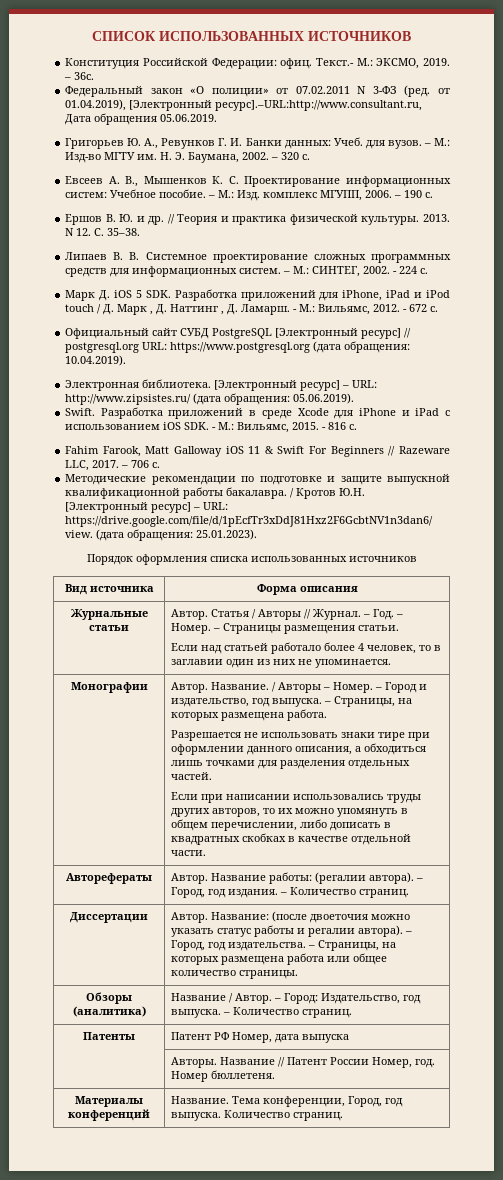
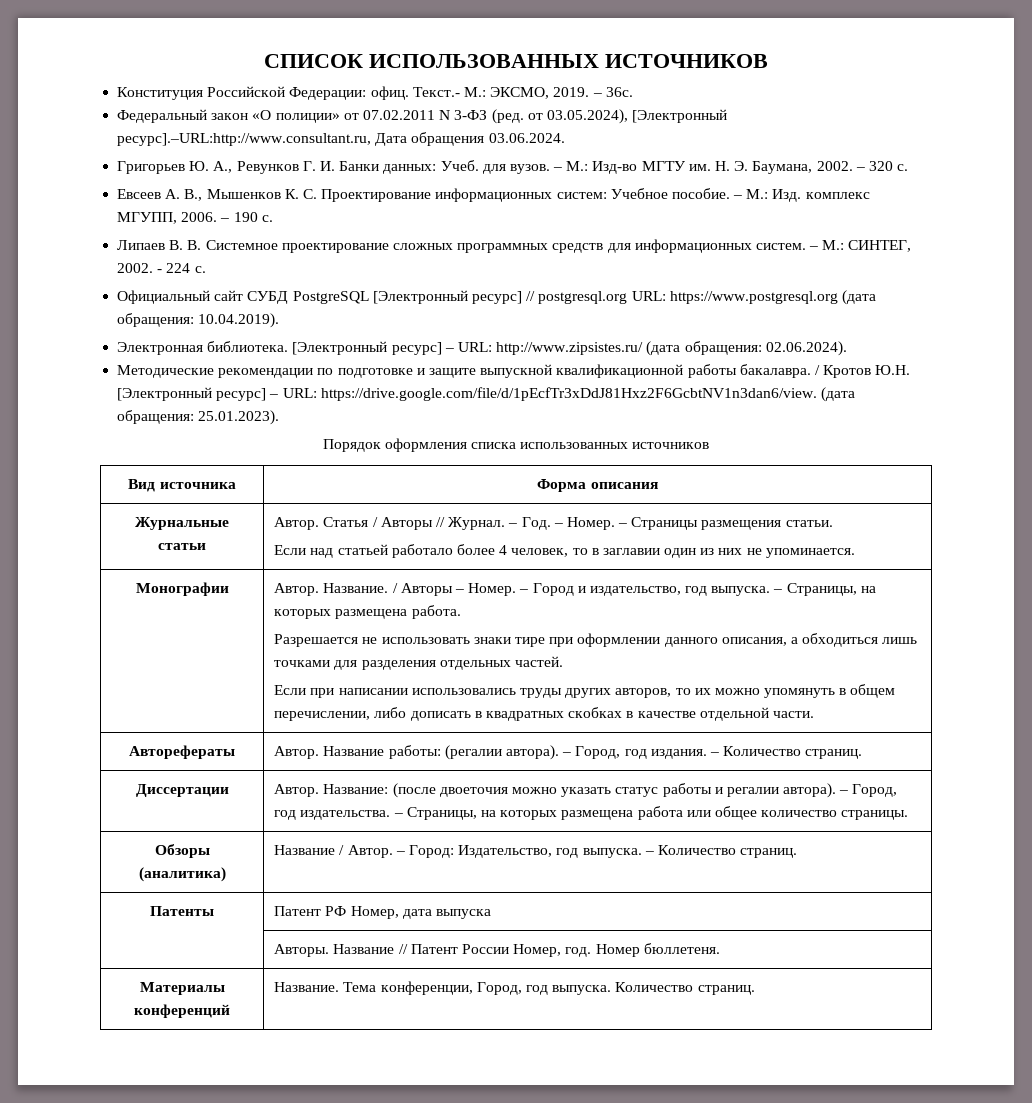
[65,99,127,111] 01.04.2019), -> [546,109,628,124] 03.05.2024),
[160,114,218,122] 05.06.2019. -> [488,133,565,143] 03.06.2024.
[65,214,450,225] [65,228,141,236] // Ершов В. Ю. и др. // Теория и практика физической культуры. 2013. N 12. С. 35–38. -> (273, 218) none
[65,289,450,301] [65,304,439,315] // Марк Д. iOS 5 SDK. Разработка приложений для iPhone, iPad и iPod touch / Д. Марк , Д. Наттинг , Д. Ламарш. - М.: Вильямс, 2012. - 672 c. -> (206, 269) none
[293,393,355,404] [65,407,450,419] [65,422,358,433] [65,446,450,457] [65,460,161,471] 05.06.2019). // Swift. Разработка приложений в среде Xcode для iPhone и iPad с использованием iOS SDK. - М.: Вильямс, 2015. - 816 c. // Fahim Farook, Matt Galloway iOS 11 & Swift For Beginners // Razeware LLC, 2017. – 706 с. -> [765,341,847,356] 02.06.2024).

